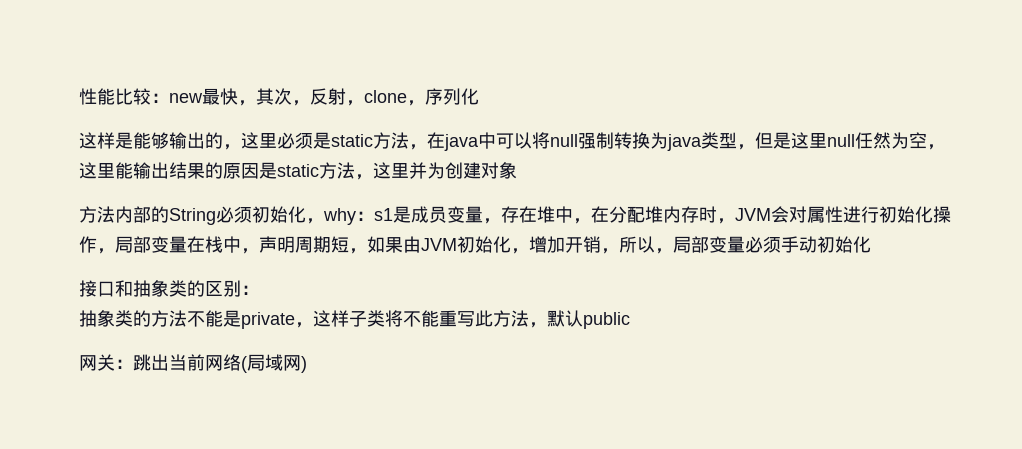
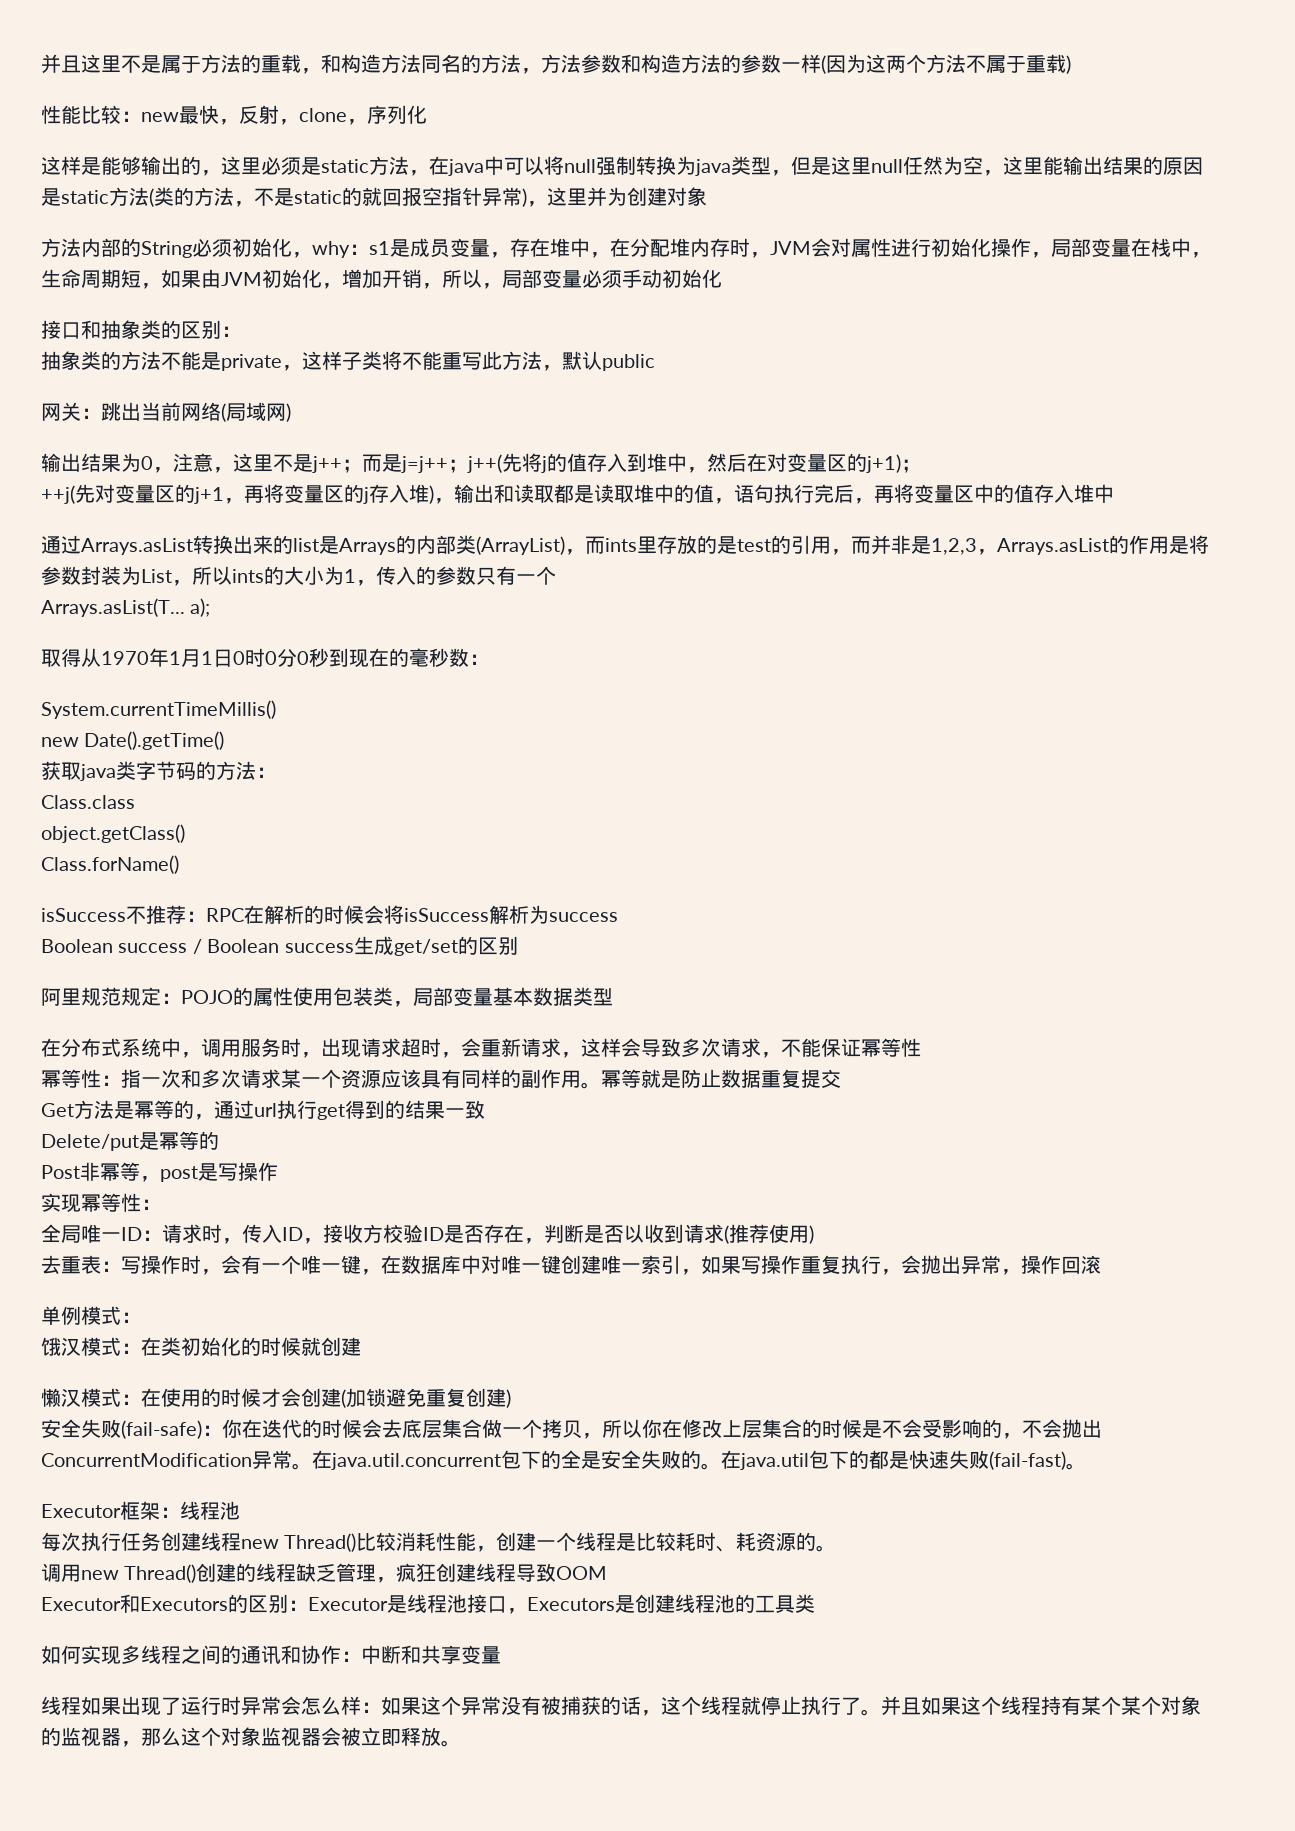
(79, 96) none -> [41,54,1071,74] 并且这里不是属于方法的重载，和构造方法同名的方法，方法参数和构造方法的参数一样(因为这两个方法不属于重载) //
[256,88,310,106] 其次， -> (239, 122) none
(355, 170) none -> [149,187,527,207] (类的方法，不是static的就回报空指针异常)
[259,236,295,253] 声明 -> [41,269,81,288] 生命
(307, 364) none -> [41,453,921,473] [41,484,1114,504] [41,535,1209,555] [41,566,556,586] [41,598,211,617] [41,648,489,668] [41,700,276,719] [41,731,225,750] [41,761,276,781] [41,795,135,809] [41,824,185,843] [41,855,179,874] [41,905,618,924] [41,936,518,956] [41,987,613,1007] [41,1038,921,1058] [41,1069,841,1089] [41,1100,485,1120] [41,1131,219,1151] [41,1162,278,1182] [41,1193,161,1213] [41,1224,814,1244] [41,1255,1101,1275] [41,1306,141,1325] [41,1337,361,1356] [41,1388,511,1408] [41,1419,1102,1439] [41,1450,1086,1470] [41,1501,240,1520] [41,1532,837,1552] [41,1563,608,1583] [41,1594,815,1614] [41,1645,501,1665] [41,1696,1201,1716] [41,1727,461,1747] // 输出结果为0，注意，这里不是j++；而是j=j++；j++(先将j的值存入到堆中，然后在对变量区的j+1)； // ++j(先对变量区的j+1，再将变量区的j存入堆)，输出和读取都是读取堆中的值，语句执行完后，再将变量区中的值存入堆中 // 通过Arrays.asList转换出来的list是Arrays的内部类(ArrayList)，而ints里存放的是test的引用，而并非是1,2,3，Arrays.asList的作用是将参数封装为List，所以ints的大小为1，传入的参数只有一个 // Arrays.asList(T... a); // 取得从1970年1月1日0时0分0秒到现在的毫秒数： // System.currentTimeMillis() // new Date().getTime() // 获取java类字节码的方法： // Class.class // object.getClass() // Class.forName() // isSuccess不推荐：RPC在解析的时候会将isSuccess解析为success // Boolean success / Boolean success生成get/set的区别 // 阿里规范规定：POJO的属性使用包装类，局部变量基本数据类型 // 在分布式系统中，调用服务时，出现请求超时，会重新请求，这样会导致多次请求，不能保证幂等性 // 幂等性：指一次和多次请求某一个资源应该具有同样的副作用。幂等就是防止数据重复提交 // Get方法是幂等的，通过url执行get得到的结果一致 // Delete/put是幂等的 // Post非幂等，post是写操作 // 实现幂等性： // 全局唯一ID：请求时，传入ID，接收方校验ID是否存在，判断是否以收到请求(推荐使用) // 去重表：写操作时，会有一个唯一键，在数据库中对唯一键创建唯一索引，如果写操作重复执行，会抛出异常，操作回滚 // 单例模式： // 饿汉模式：在类初始化的时候就创建 // 懒汉模式：在使用的时候才会创建(加锁避免重复创建) // 安全失败(fail-safe)：你在迭代的时候会去底层集合做一个拷贝，所以你在修改上层集合的时候是不会受影响的，不会抛出ConcurrentModification异常。在java.util.concurrent包下的全是安全失败的。在java.util包下的都是快速失败(fail-fast)。 // Executor框架：线程池 // 每次执行任务创建线程new Thread()比较消耗性能，创建一个线程是比较耗时、耗资源的。 // 调用new Thread()创建的线程缺乏管理，疯狂创建线程导致OOM // Executor和Executors的区别：Executor是线程池接口，Executors是创建线程池的工具类 // 如何实现多线程之间的通讯和协作：中断和共享变量 // 线程如果出现了运行时异常会怎么样：如果这个异常没有被捕获的话，这个线程就停止执行了。并且如果这个线程持有某个某个对象的监视器，那么这个对象监视器会被立即释放。

